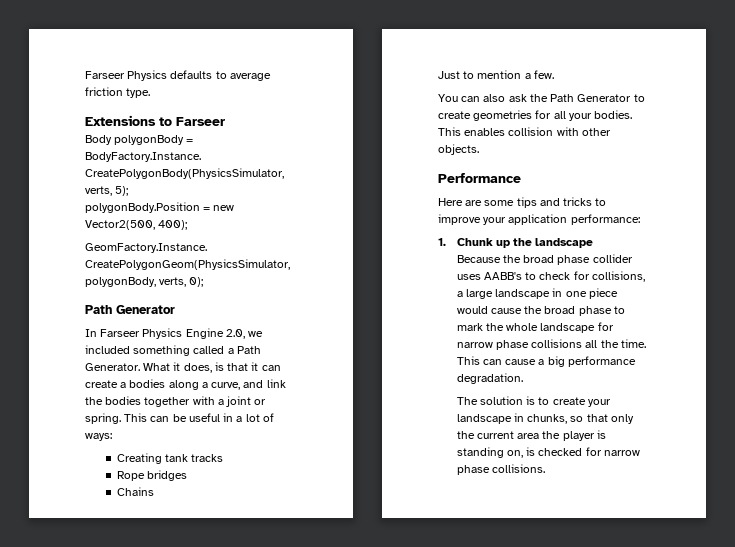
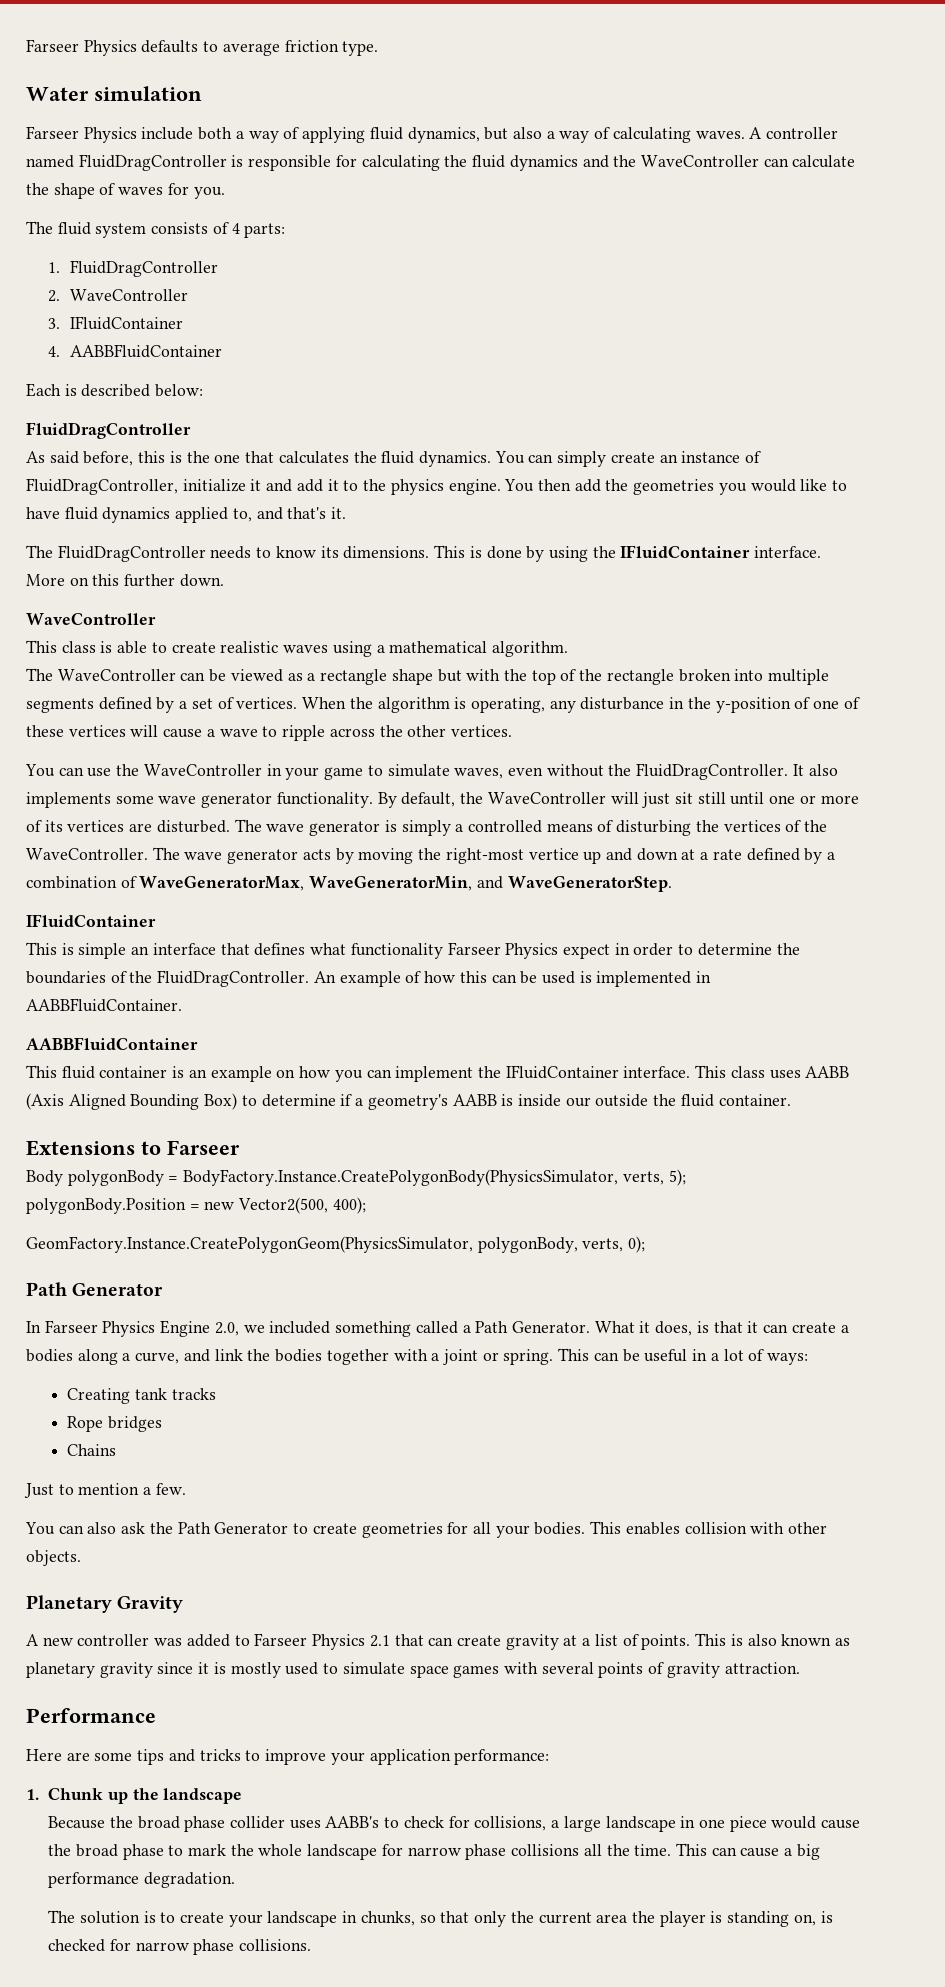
(151, 93) none -> [26,86,202,101] [26,126,839,143] [26,154,856,171] [26,183,225,199] [26,221,286,238] [48,260,219,277] [48,289,189,302] [48,316,184,330] [48,344,223,358] [26,383,204,397] [26,422,191,439] [26,451,762,467] [26,478,848,495] [26,507,347,523] [26,545,822,562] [26,574,224,587] [26,613,156,625] [26,640,568,657] [26,668,830,685] [26,697,860,713] [26,725,512,741] [25,763,838,780] [26,792,859,808] [26,819,828,836] [26,847,836,864] [26,876,672,892] [26,914,156,927] [26,942,800,959] [26,970,712,987] [26,998,182,1012] [26,1037,198,1050] [26,1065,850,1082] [26,1093,791,1110] // Water simulation // Farseer Physics include both a way of applying fluid dynamics, but also a way of calculating waves. A controller named FluidDragController is responsible for calculating the fluid dynamics and the WaveController can calculate the shape of waves for you. // The fluid system consists of 4 parts: // 1. FluidDragController // 2. WaveController // 3. IFluidContainer // 4. AABBFluidContainer // Each is described below: // FluidDragController // As said before, this is the one that calculates the fluid dynamics. You can simply create an instance of FluidDragController, initialize it and add it to the physics engine. You then add the geometries you would like to have fluid dynamics applied to, and that's it. // The FluidDragController needs to know its dimensions. This is done by using the IFluidContainer interface. More on this further down. // WaveController // This class is able to create realistic waves using a mathematical algorithm. // The WaveController can be viewed as a rectangle shape but with the top of the rectangle broken into multiple segments defined by a set of vertices. When the algorithm is operating, any disturbance in the y-position of one of these vertices will cause a wave to ripple across the other vertices. // You can use the WaveController in your game to simulate waves, even without the FluidDragController. It also implements some wave generator functionality. By default, the WaveController will just sit still until one or more of its vertices are disturbed. The wave generator is simply a controlled means of disturbing the vertices of the WaveController. The wave generator acts by moving the right-most vertice up and down at a rate defined by a combination of WaveGeneratorMax, WaveGeneratorMin, and WaveGeneratorStep. // IFluidContainer // This is simple an interface that defines what functionality Farseer Physics expect in order to determine the boundaries of the FluidDragController. An example of how this can be used is implemented in AABBFluidContainer. // AABBFluidContainer // This fluid container is an example on how you can implement the IFluidContainer interface. This class uses AABB (Axis Aligned Bounding Box) to determine if a geometry's AABB is inside our outside the fluid container.
(479, 149) none -> [26,1595,184,1613] [26,1633,850,1650] [26,1662,800,1678] // Planetary Gravity // A new controller was added to Farseer Physics 2.1 that can create gravity at a list of points. This is also known as planetary gravity since it is mostly used to simulate space games with several points of gravity attraction.

